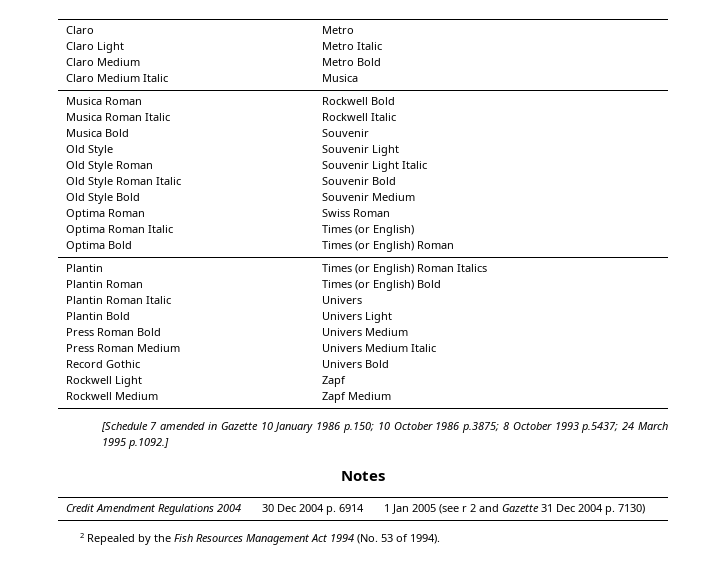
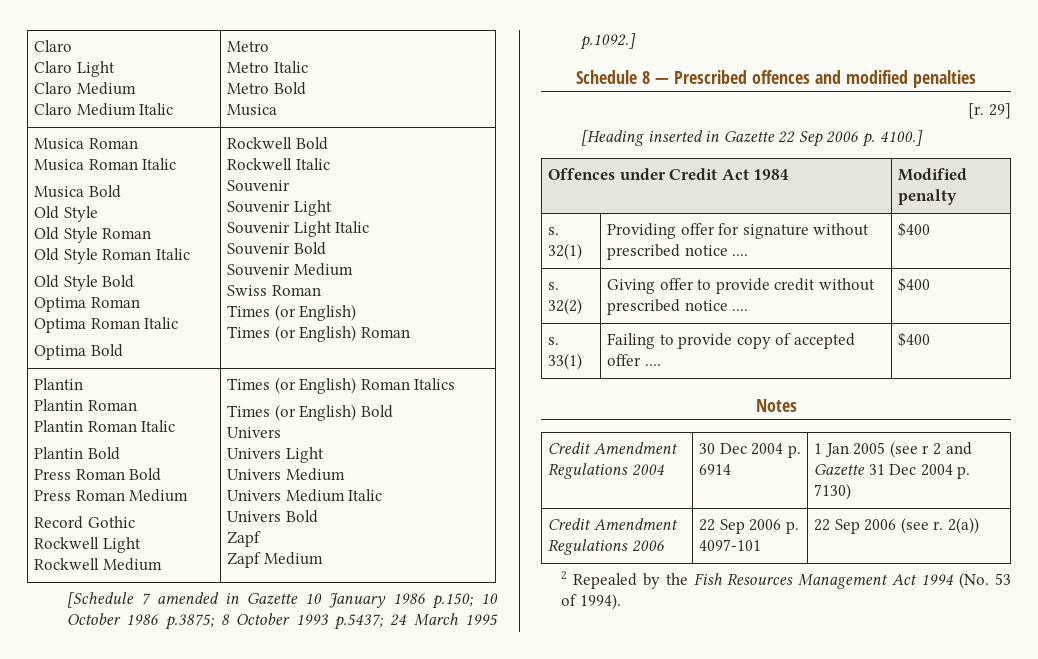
(169, 443) none -> [576,70,976,88] [968,103,1011,119] [580,130,923,147] [548,168,790,180] [898,168,968,181] [898,189,958,205] [548,227,560,235] [548,243,583,260] [607,223,870,239] [607,244,749,260] [898,222,931,237] [548,282,560,290] [548,298,583,315] [607,278,876,294] [607,299,749,315] [898,277,931,292] [548,337,560,345] [548,353,583,370] [607,333,856,349] [607,354,661,366] [898,332,931,347] // Schedule 8 — Prescribed offences and modified penalties // [r. 29] // [Heading inserted in Gazette 22 Sep 2006 p. 4100.] // Offences under Credit Act 1984 | Modified penalty // s. 32(1) | Providing offer for signature without prescribed notice .... | $400 // s. 32(2) | Giving offer to provide credit without prescribed notice .... | $400 // s. 33(1) | Failing to provide copy of accepted offer .... | $400
(646, 509) none -> [548,518,678,530] [548,539,665,555] [699,519,799,534] [699,539,762,551] [814,517,980,534] // Credit Amendment Regulations 2006 | 22 Sep 2006 p. 4097-101 | 22 Sep 2006 (see r. 2(a))

